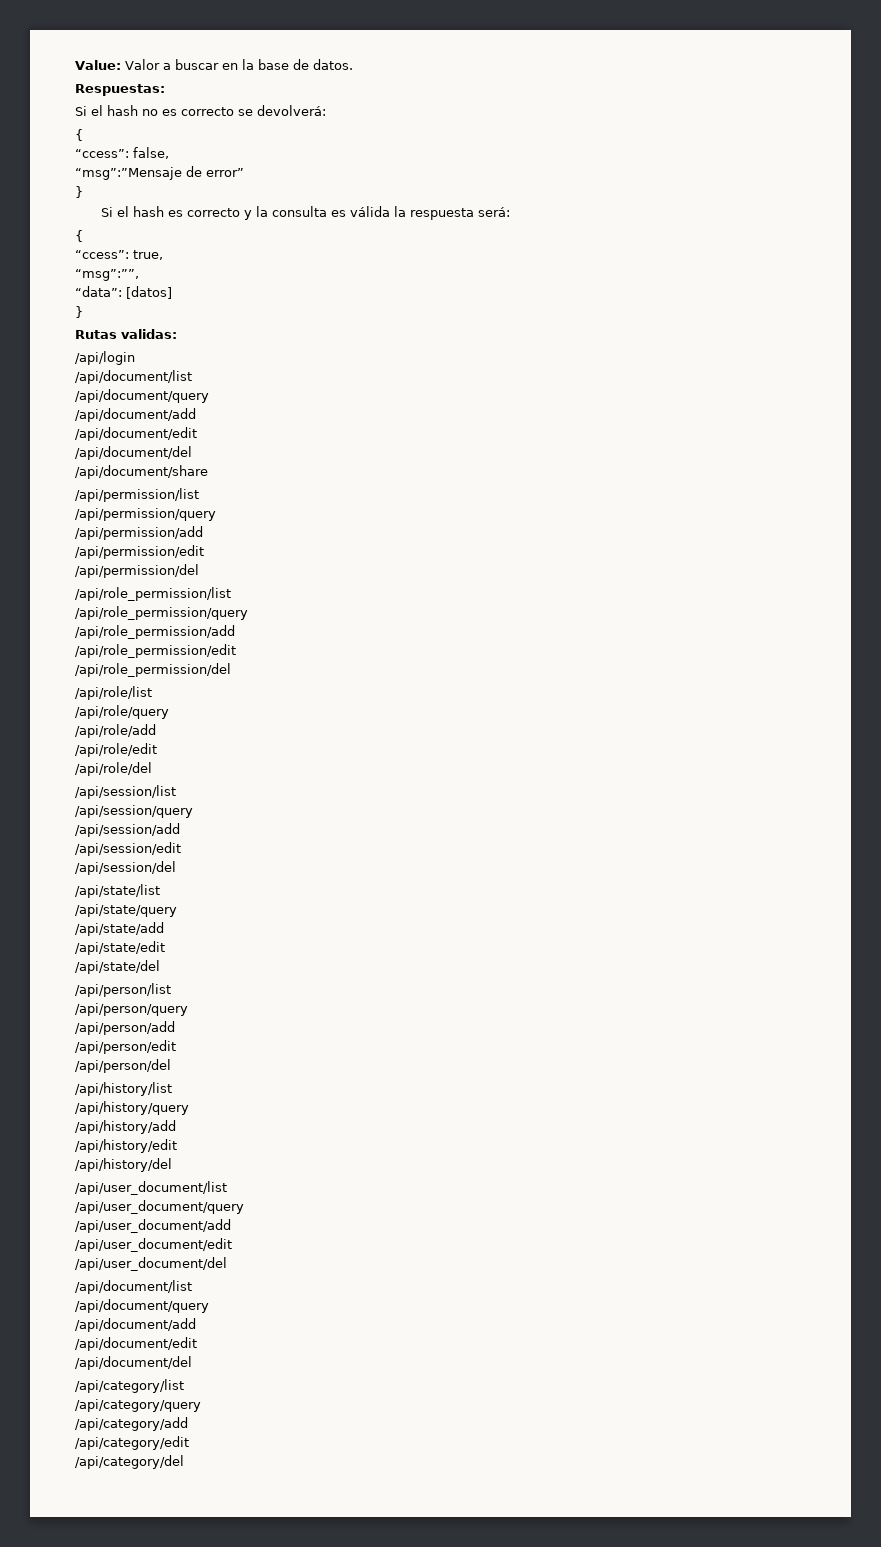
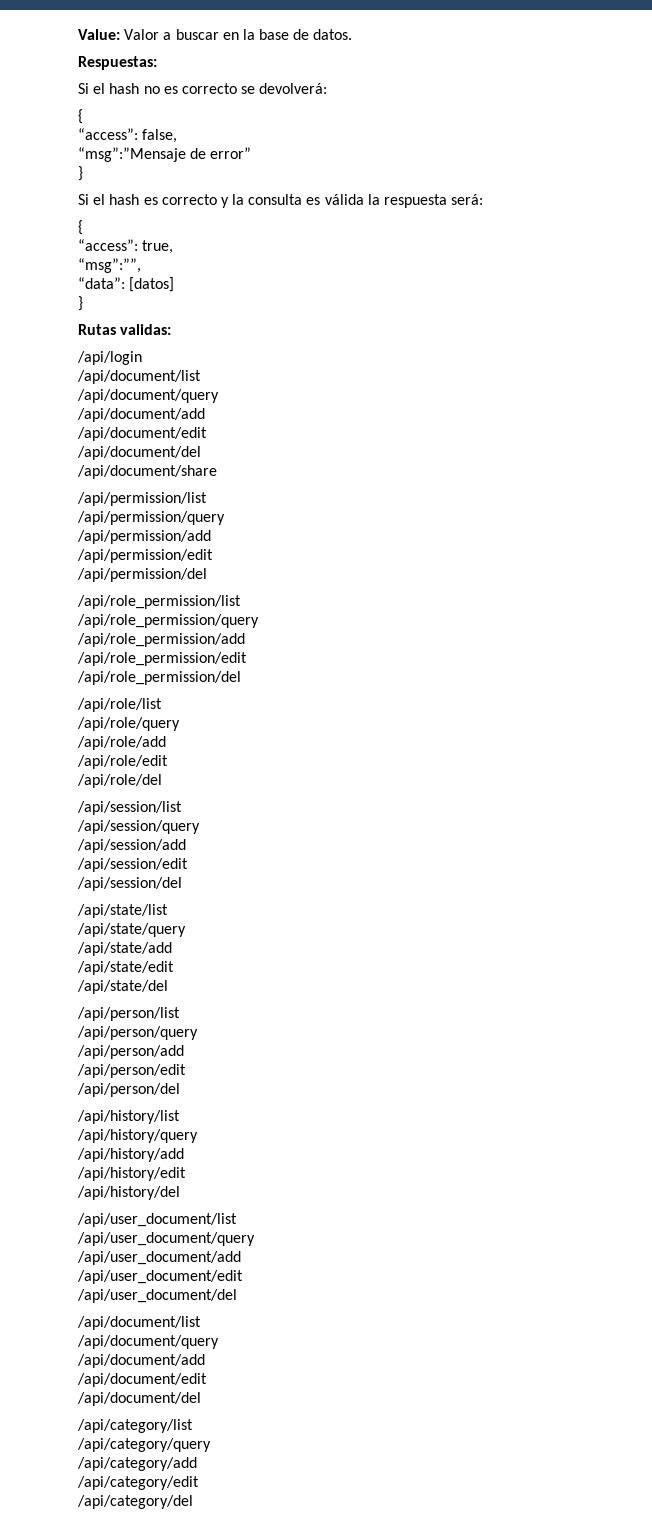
[75,149,129,158] “ccess”: -> [78,128,138,140] “access”:
[75,250,129,259] “ccess”: -> [78,239,138,251] “access”:

